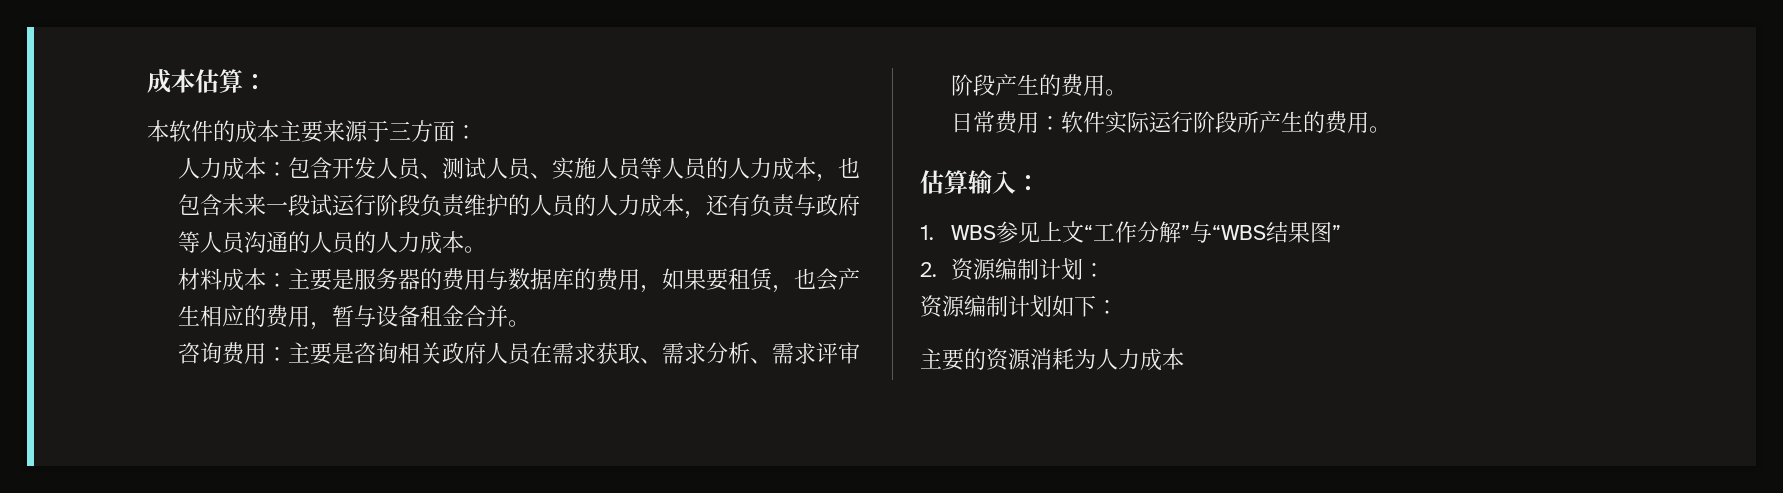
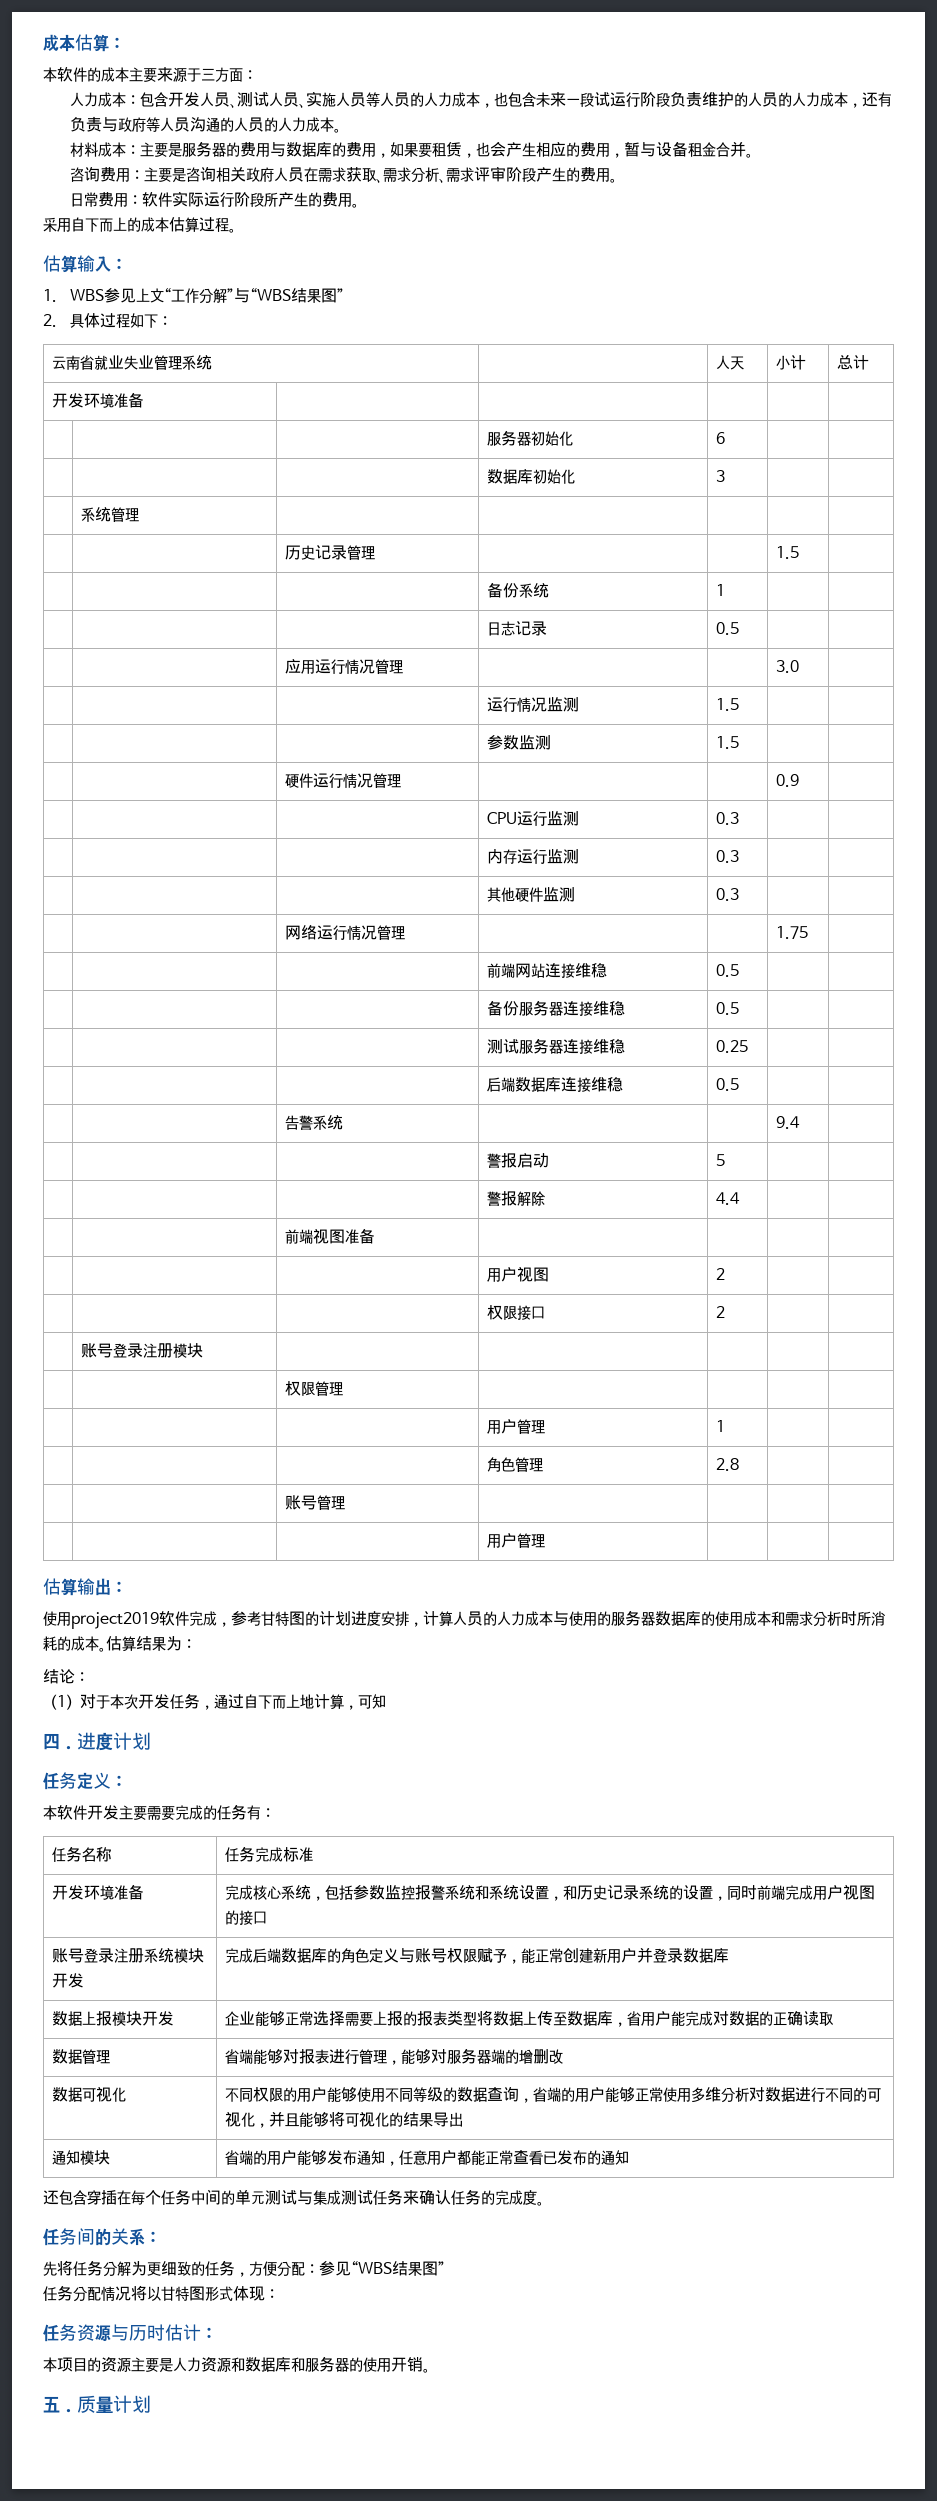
(1391, 129) none -> [43,217,236,233] // 采用自下而上的成本估算过程。
[950,258,1105,281] [920,295,1118,318] [920,348,1184,371] 资源编制计划： // 资源编制计划如下： // 主要的资源消耗为人力成本 -> [69,313,172,328] [51,355,212,371] [715,355,744,370] [775,355,806,370] [836,355,869,370] [51,392,144,408] [486,430,573,446] [715,432,725,444] [486,469,575,484] [715,470,725,482] [80,507,139,523] [284,545,375,561] [775,546,799,559] [486,582,549,598] [715,584,725,596] [486,621,547,636] [715,622,739,635] [284,659,403,675] [775,660,799,673] [486,697,579,712] [715,698,739,711] [486,735,551,750] [715,736,739,749] [284,773,401,789] [775,774,799,787] [486,811,579,826] [715,812,739,825] [486,849,579,864] [715,850,739,863] [486,887,575,902] [715,888,739,901] [284,925,405,941] [775,926,808,939] [486,963,607,978] [715,964,739,977] [486,1000,625,1016] [715,1002,739,1015] [486,1038,625,1054] [715,1040,748,1053] [486,1077,623,1092] [715,1078,739,1091] [284,1115,343,1130] [775,1116,800,1129] [486,1153,549,1168] [715,1154,725,1166] [486,1191,545,1206] [715,1192,740,1205] [284,1228,375,1244] [486,1266,549,1282] [715,1268,725,1280] [486,1305,545,1320] [715,1306,725,1318] [80,1343,203,1358] [284,1381,343,1397] [486,1419,545,1435] [715,1420,725,1432] [486,1457,543,1473] [715,1458,739,1471] [284,1495,345,1511] [486,1533,545,1549] [43,1578,127,1596] [43,1610,886,1629] [43,1636,196,1652] [43,1669,89,1684] [43,1693,386,1710] [43,1732,151,1751] [43,1772,127,1790] [43,1804,275,1820] [51,1846,112,1862] [224,1846,313,1862] [51,1884,144,1900] [224,1884,875,1901] [224,1910,267,1925] [51,1948,204,1963] [51,1973,84,1988] [224,1947,729,1964] [51,2011,174,2026] [224,2010,833,2027] [51,2049,110,2065] [224,2048,563,2065] [51,2086,126,2102] [224,2086,881,2103] [224,2111,463,2128] [51,2150,110,2165] [224,2150,629,2166] [43,2189,544,2206] [43,2228,161,2246] [43,2260,445,2277] [43,2285,279,2302] [43,2324,217,2342] [43,2356,430,2373] [43,2395,151,2413] 具体过程如下： // 云南省就业失业管理系统 | | 人天 | 小计 | 总计 // 开发环境准备 | | | | | // | | | 服务器初始化 | 6 | | // | | | 数据库初始化 | 3 | | // | 系统管理 | | | | | // | | 历史记录管理 | | | 1.5 | // | | | 备份系统 | 1 | | // | | | 日志记录 | 0.5 | | // | | 应用运行情况管理 | | | 3.0 | // | | | 运行情况监测 | 1.5 | | // | | | 参数监测 | 1.5 | | // | | 硬件运行情况管理 | | | 0.9 | // | | | CPU运行监测 | 0.3 | | // | | | 内存运行监测 | 0.3 | | // | | | 其他硬件监测 | 0.3 | | // | | 网络运行情况管理 | | | 1.75 | // | | | 前端网站连接维稳 | 0.5 | | // | | | 备份服务器连接维稳 | 0.5 | | // | | | 测试服务器连接维稳 | 0.25 | | // | | | 后端数据库连接维稳 | 0.5 | | // | | 告警系统 | | | 9.4 | // | | | 警报启动 | 5 | | // | | | 警报解除 | 4.4 | | // | | 前端视图准备 | | | | // | | | 用户视图 | 2 | | // | | | 权限接口 | 2 | | // | 账号登录注册模块 | | | | | // | | 权限管理 | | | | // | | | 用户管理 | 1 | | // | | | 角色管理 | 2.8 | | // | | 账号管理 | | | | // | | | 用户管理 | | | // 估算输出： // 使用project2019软件完成，参考甘特图的计划进度安排，计算人员的人力成本与使用的服务器数据库的使用成本和需求分析时所消耗的成本。估算结果为： // 结论： // （1）对于本次开发任务，通过自下而上地计算，可知 // 四．进度计划 // 任务定义： // 本软件开发主要需要完成的任务有： // 任务名称 | 任务完成标准 // 开发环境准备 | 完成核心系统，包括参数监控报警系统和系统设置，和历史记录系统的设置，同时前端完成用户视图的接口 // 账号登录注册系统模块开发 | 完成后端数据库的角色定义与账号权限赋予，能正常创建新用户并登录数据库 // 数据上报模块开发 | 企业能够正常选择需要上报的报表类型将数据上传至数据库，省用户能完成对数据的正确读取 // 数据管理 | 省端能够对报表进行管理，能够对服务器端的增删改 // 数据可视化 | 不同权限的用户能够使用不同等级的数据查询，省端的用户能够正常使用多维分析对数据进行不同的可视化，并且能够将可视化的结果导出 // 通知模块 | 省端的用户能够发布通知，任意用户都能正常查看已发布的通知 // 还包含穿插在每个任务中间的单元测试与集成测试任务来确认任务的完成度。 // 任务间的关系： // 先将任务分解为更细致的任务，方便分配：参见“WBS结果图” // 任务分配情况将以甘特图形式体现： // 任务资源与历时估计： // 本项目的资源主要是人力资源和数据库和服务器的使用开销。 // 五．质量计划

